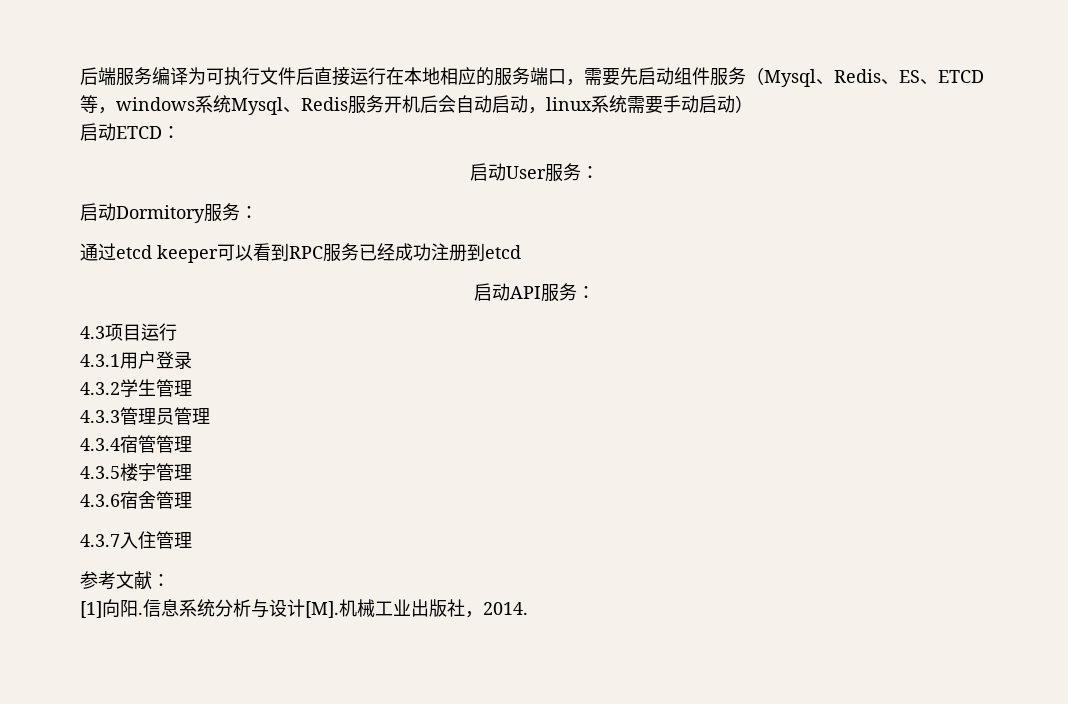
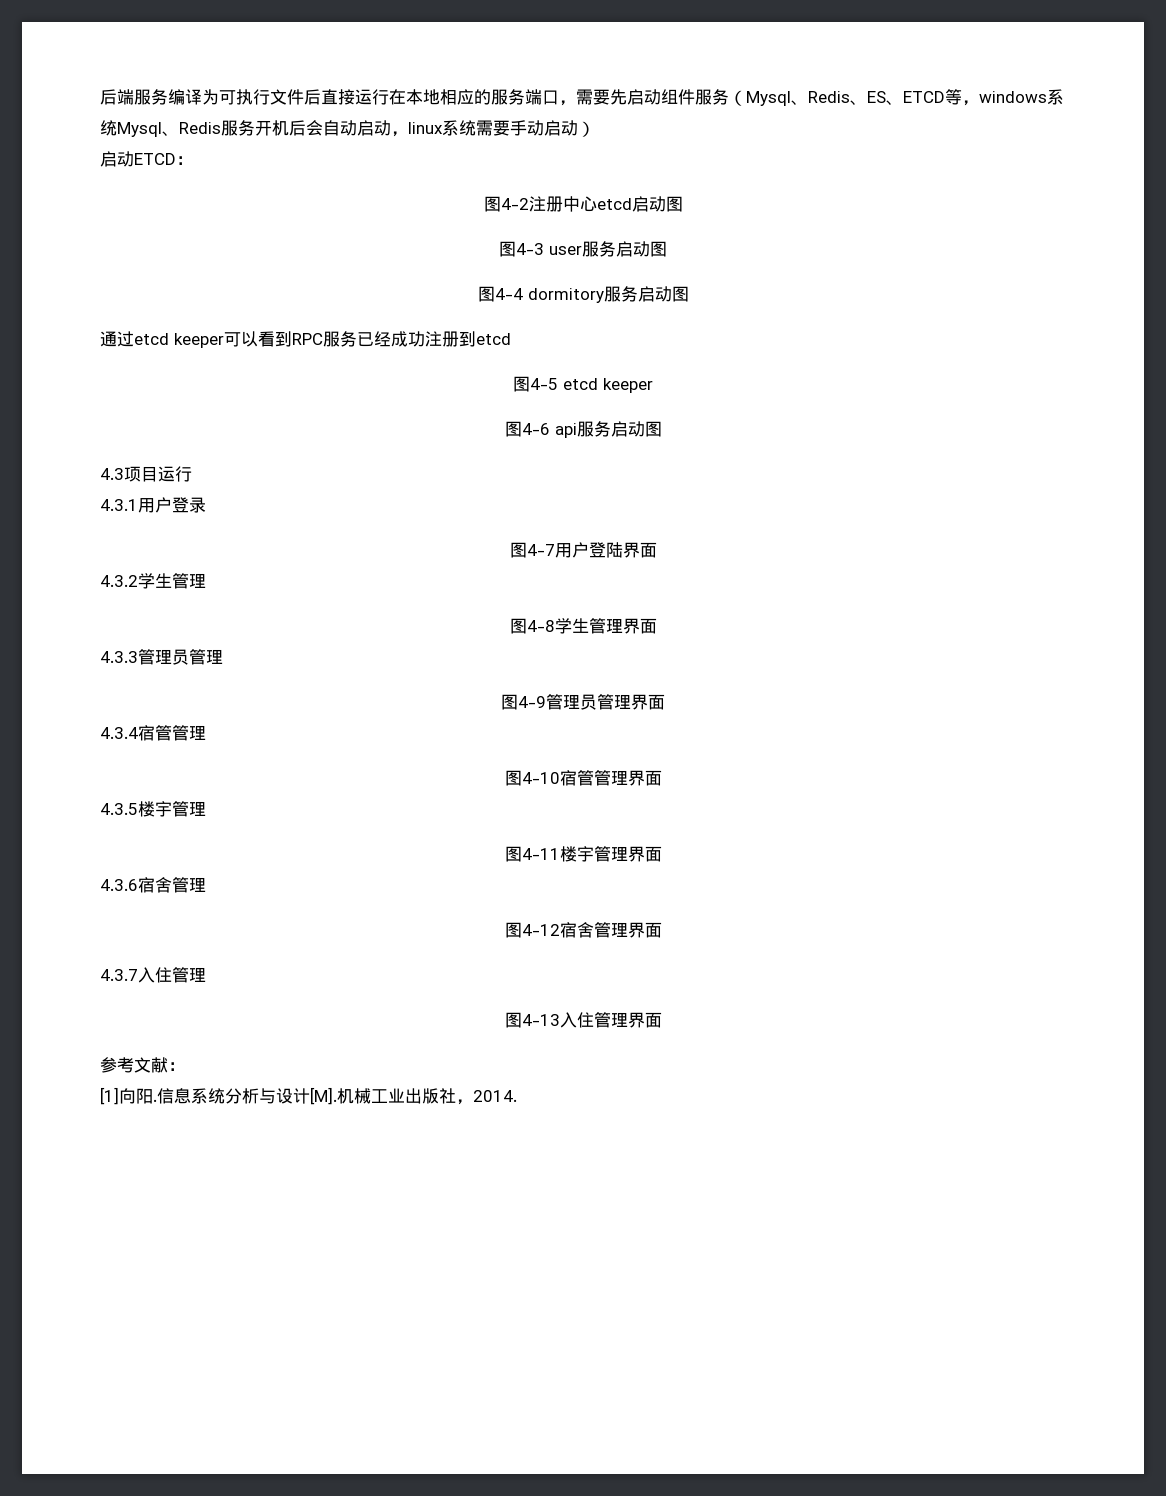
[469,163,599,182] [80,203,258,223] 启动User服务： // 启动Dormitory服务： -> [483,196,683,212] [499,241,667,257] [477,286,689,303] 图4-2注册中心etcd启动图 // 图4-3 user服务启动图 // 图4-4 dormitory服务启动图
[473,283,595,302] 启动API服务： -> [513,376,653,393] [504,421,662,438] 图4-5 etcd keeper // 图4-6 api服务启动图
(192, 360) none -> [509,542,657,558] // 图4-7用户登陆界面
(192, 388) none -> [509,618,657,634] // 图4-8学生管理界面
(210, 416) none -> [501,694,665,710] // 图4-9管理员管理界面
(192, 444) none -> [504,770,662,786] // 图4-10宿管管理界面
(192, 472) none -> [504,846,662,862] // 图4-11楼宇管理界面
(192, 500) none -> [504,922,662,938] // 图4-12宿舍管理界面
(192, 540) none -> [504,1012,662,1028] // 图4-13入住管理界面

